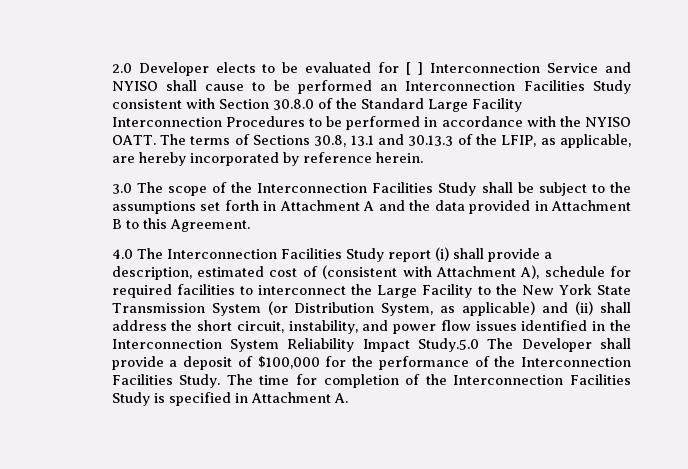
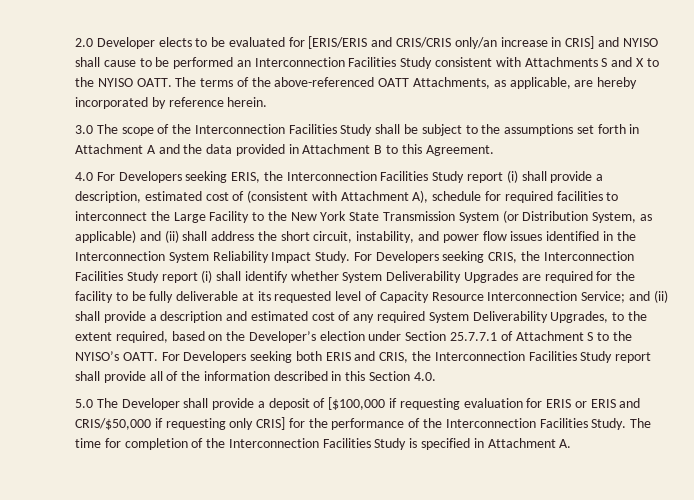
[406,62,599,75] [ ] Interconnection Service -> [308,36,595,49] [ERIS/ERIS and CRIS/CRIS only/an increase in CRIS]
[218,98,522,112] [111,116,556,130] Section 30.8.0 of the Standard Large Facility Interconnection Procedures to be performed in accordance with -> [524,57,659,67] Attachments S and X to
[252,134,537,147] Sections 30.8, 13.1 and 30.13.3 of the LFIP, -> [251,77,490,89] the above-referenced OATT Attachments,
[136,248,163,259] The -> [96,171,283,183] For Developers seeking ERIS, the
[417,338,479,352] Study.5.0 -> [315,251,634,263] [74,270,636,283] [74,290,668,303] [74,311,647,323] [74,331,632,343] [74,351,652,363] [74,371,436,383] [74,399,93,408] Study. For Developers seeking CRIS, the Interconnection Facilities Study report (i) shall identify whether System Deliverability Upgrades are required for the facility to be fully deliverable at its requested level of Capacity Resource Interconnection Service; and (ii) shall provide a description and estimated cost of any required System Deliverability Upgrades, to the extent required, based on the Developer’s election under Section 25.7.7.1 of Attachment S to the NYISO’s OATT. For Developers seeking both ERIS and CRIS, the Interconnection Facilities Study report shall provide all of the information described in this Section 4.0. // 5.0
[257,356,320,369] $100,000 -> [328,397,641,410] [74,417,286,430] [$100,000 if requesting evaluation for ERIS or ERIS and CRIS/$50,000 if requesting only CRIS]

